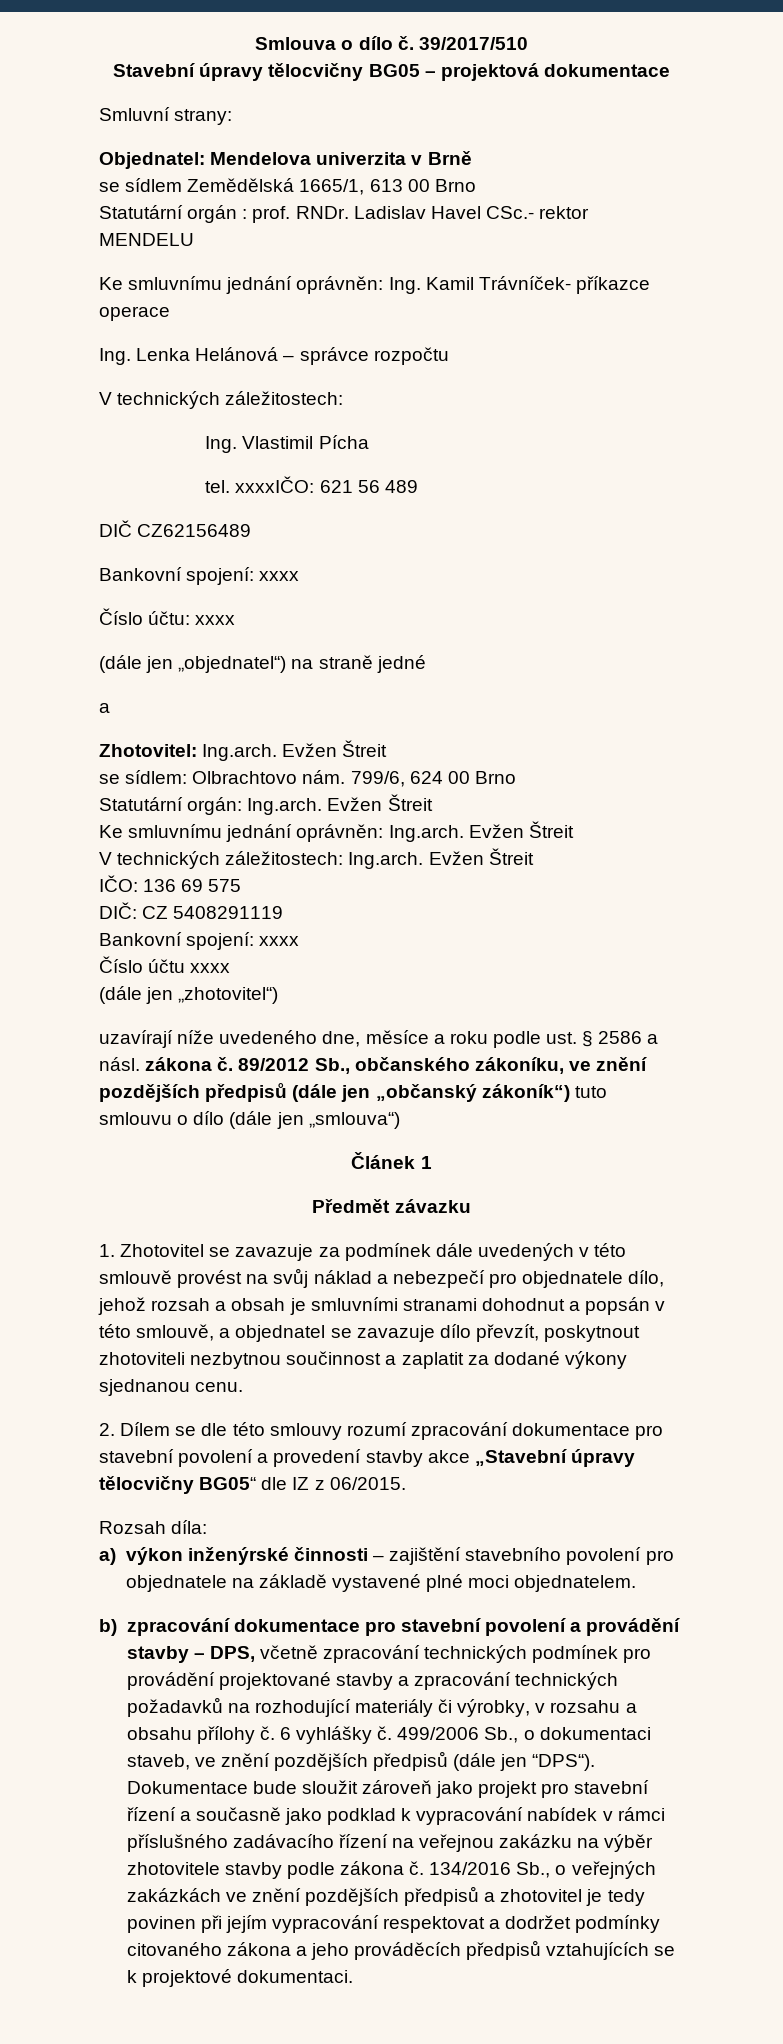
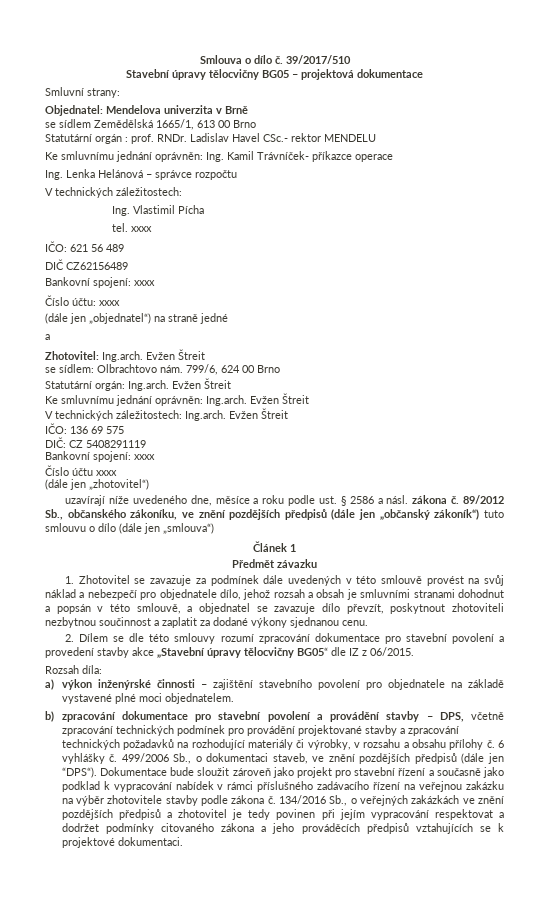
[235,476,315,493] xxxxIČO: -> [131,226,153,232] [45,241,67,252] xxxx // IČO:

